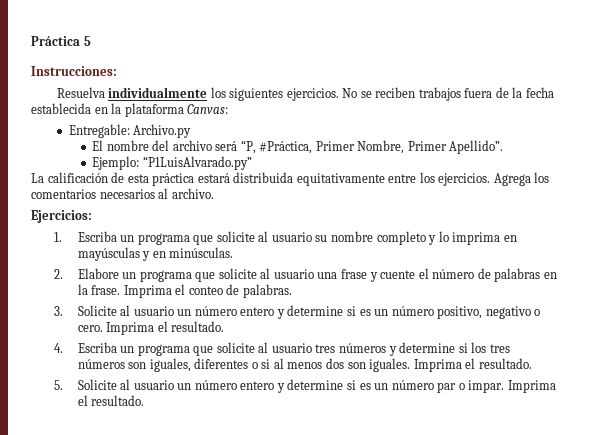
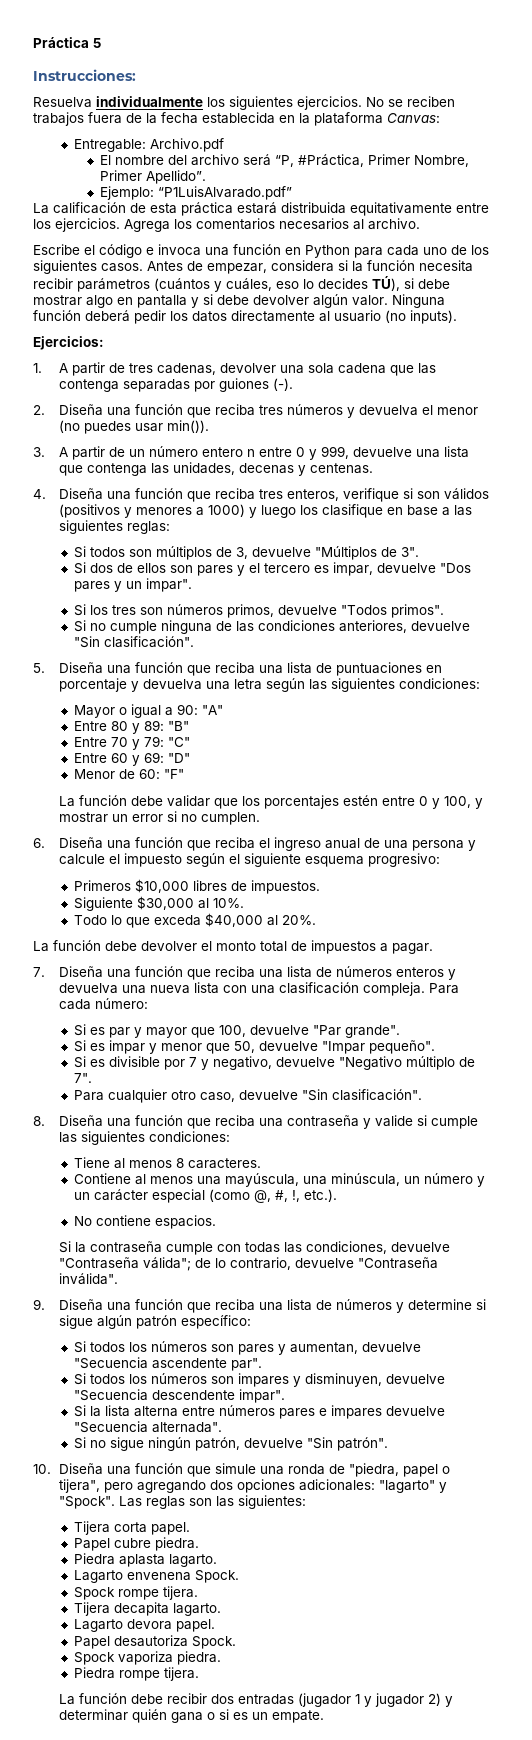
[133,124,192,138] Archivo.py -> [149,138,224,152] Archivo.pdf
[142,156,252,170] “P1LuisAlvarado.py” -> [158,186,293,200] “P1LuisAlvarado.pdf”
[31,210,92,223] [54,231,517,245] [77,247,234,261] [54,268,557,282] [77,284,292,298] [54,305,541,319] [77,321,225,335] [54,342,510,356] [77,358,532,372] [54,379,556,393] [77,395,145,406] Ejercicios: // 1. Escriba un programa que solicite al usuario su nombre completo y lo imprima en mayúsculas y en minúsculas. // 2. Elabore un programa que solicite al usuario una frase y cuente el número de palabras en la frase. Imprima el conteo de palabras. // 3. Solicite al usuario un número entero y determine si es un número positivo, negativo o cero. Imprima el resultado. // 4. Escriba un programa que solicite al usuario tres números y determine si los tres números son iguales, diferentes o si al menos dos son iguales. Imprima el resultado. // 5. Solicite al usuario un número entero y determine si es un número par o impar. Imprima el resultado. -> [33,244,489,258] [33,260,473,274] [33,276,450,292] [33,294,445,308] [33,310,457,324] [33,336,104,350] [33,362,437,376] [59,378,294,392] [33,404,479,418] [59,420,210,434] [33,446,470,460] [59,462,374,476] [33,488,490,502] [59,504,473,518] [59,520,171,534] [73,546,419,560] [73,562,471,576] [73,578,192,592] [73,604,444,618] [73,620,470,634] [73,636,194,648] [33,662,443,676] [59,678,481,692] [73,704,223,718] [73,720,189,734] [73,736,190,750] [73,752,190,766] [73,769,184,779] [59,795,484,809] [59,811,261,825] [33,837,477,851] [59,853,441,867] [73,879,320,894] [73,896,244,911] [73,913,316,928] [33,940,433,954] [33,966,457,980] [59,982,460,996] [59,998,149,1010] [73,1024,400,1038] [73,1040,435,1054] [73,1056,475,1070] [73,1073,92,1083] [73,1089,422,1103] [33,1115,479,1129] [59,1131,231,1145] [73,1157,261,1169] [73,1173,485,1187] [73,1189,337,1203] [73,1215,216,1229] [59,1241,451,1255] [59,1257,439,1271] [59,1273,119,1285] [33,1299,487,1313] [59,1315,252,1329] [73,1341,421,1355] [73,1357,262,1371] [73,1373,445,1387] [73,1389,285,1403] [73,1405,445,1419] [73,1421,222,1433] [73,1437,388,1451] [33,1463,451,1477] [59,1479,448,1493] [59,1495,307,1509] [73,1521,190,1535] [73,1537,199,1551] [73,1553,217,1567] [73,1570,239,1583] [73,1586,198,1600] [73,1602,221,1616] [73,1619,215,1632] [73,1635,236,1649] [73,1651,221,1665] [73,1667,199,1681] [59,1693,454,1707] [59,1709,325,1723] Escribe el código e invoca una función en Python para cada uno de los siguientes casos. Antes de empezar, considera si la función necesita recibir parámetros (cuántos y cuáles, eso lo decides TÚ), si debe mostrar algo en pantalla y si debe devolver algún valor. Ninguna función deberá pedir los datos directamente al usuario (no inputs). // Ejercicios: // 1. A partir de tres cadenas, devolver una sola cadena que las contenga separadas por guiones (-). // 2. Diseña una función que reciba tres números y devuelva el menor (no puedes usar min()). // 3. A partir de un número entero n entre 0 y 999, devuelve una lista que contenga las unidades, decenas y centenas. // 4. Diseña una función que reciba tres enteros, verifique si son válidos (positivos y menores a 1000) y luego los clasifique en base a las siguientes reglas: // Si todos son múltiplos de 3, devuelve "Múltiplos de 3". // Si dos de ellos son pares y el tercero es impar, devuelve "Dos pares y un impar". // Si los tres son números primos, devuelve "Todos primos". // Si no cumple ninguna de las condiciones anteriores, devuelve "Sin clasificación". // 5. Diseña una función que reciba una lista de puntuaciones en porcentaje y devuelva una letra según las siguientes condiciones: // Mayor o igual a 90: "A" // Entre 80 y 89: "B" // Entre 70 y 79: "C" // Entre 60 y 69: "D" // Menor de 60: "F" // La función debe validar que los porcentajes estén entre 0 y 100, y mostrar un error si no cumplen. // 6. Diseña una función que reciba el ingreso anual de una persona y calcule el impuesto según el siguiente esquema progresivo: // Primeros $10,000 libres de impuestos. // Siguiente $30,000 al 10%. // Todo lo que exceda $40,000 al 20%. // La función debe devolver el monto total de impuestos a pagar. // 7. Diseña una función que reciba una lista de números enteros y devuelva una nueva lista con una clasificación compleja. Para cada número: // Si es par y mayor que 100, devuelve "Par grande". // Si es impar y menor que 50, devuelve "Impar pequeño". // Si es divisible por 7 y negativo, devuelve "Negativo múltiplo de 7". // Para cualquier otro caso, devuelve "Sin clasificación". // 8. Diseña una función que reciba una contraseña y valide si cumple las siguientes condiciones: // Tiene al menos 8 caracteres. // Contiene al menos una mayúscula, una minúscula, un número y un carácter especial (como @, #, !, etc.). // No contiene espacios. // Si la contraseña cumple con todas las condiciones, devuelve "Contraseña válida"; de lo contrario, devuelve "Contraseña inválida". // 9. Diseña una función que reciba una lista de números y determine si sigue algún patrón específico: // Si todos los números son pares y aumentan, devuelve "Secuencia ascendente par". // Si todos los números son impares y disminuyen, devuelve "Secuencia descendente impar". // Si la lista alterna entre números pares e impares devuelve "Secuencia alternada". // Si no sigue ningún patrón, devuelve "Sin patrón". // 10. Diseña una función que simule una ronda de "piedra, papel o tijera", pero agregando dos opciones adicionales: "lagarto" y "Spock". Las reglas son las siguientes: // Tijera corta papel. // Papel cubre piedra. // Piedra aplasta lagarto. // Lagarto envenena Spock. // Spock rompe tijera. // Tijera decapita lagarto. // Lagarto devora papel. // Papel desautoriza Spock. // Spock vaporiza piedra. // Piedra rompe tijera. // La función debe recibir dos entradas (jugador 1 y jugador 2) y determinar quién gana o si es un empate.

